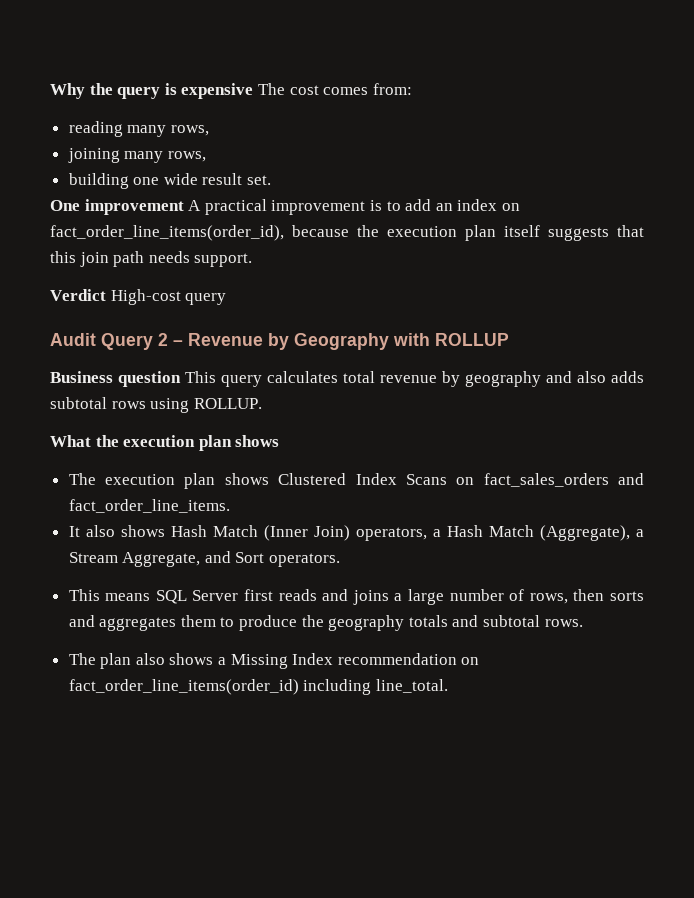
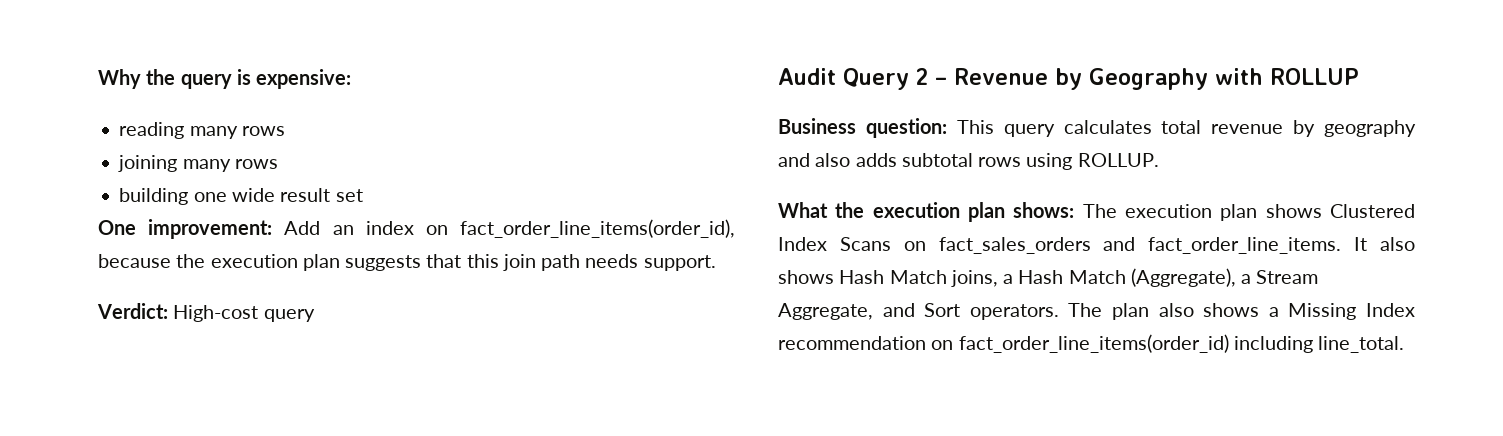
[181,83,412,99] expensive The cost comes from: -> [256,69,352,89] expensive:
[170,125,209,136] rows, -> [241,126,285,136] rows
[167,151,206,162] rows, -> [234,159,278,169] rows
[247,175,272,185] set. -> [335,189,363,202] set
[84,199,432,215] improvement A practical improvement is to add -> [148,219,321,239] improvement: Add
[504,225,540,237] itself -> (340, 262) none
[50,289,106,301] Verdict -> [97,303,168,319] Verdict:
[118,371,181,387] question -> [865,118,947,138] question:
[235,435,280,447] shows // -> [1013,202,1075,218] shows:
(230, 506) // -> (1342, 245) none
[263,525,427,541] (Inner Join) operators, -> [950,270,998,287] joins,
[68,589,645,605] [68,615,583,631] // This means SQL Server first reads and joins a large number of rows, then sorts and aggregates them to produce the geography totals and subtotal rows. // -> (1059, 312) none

